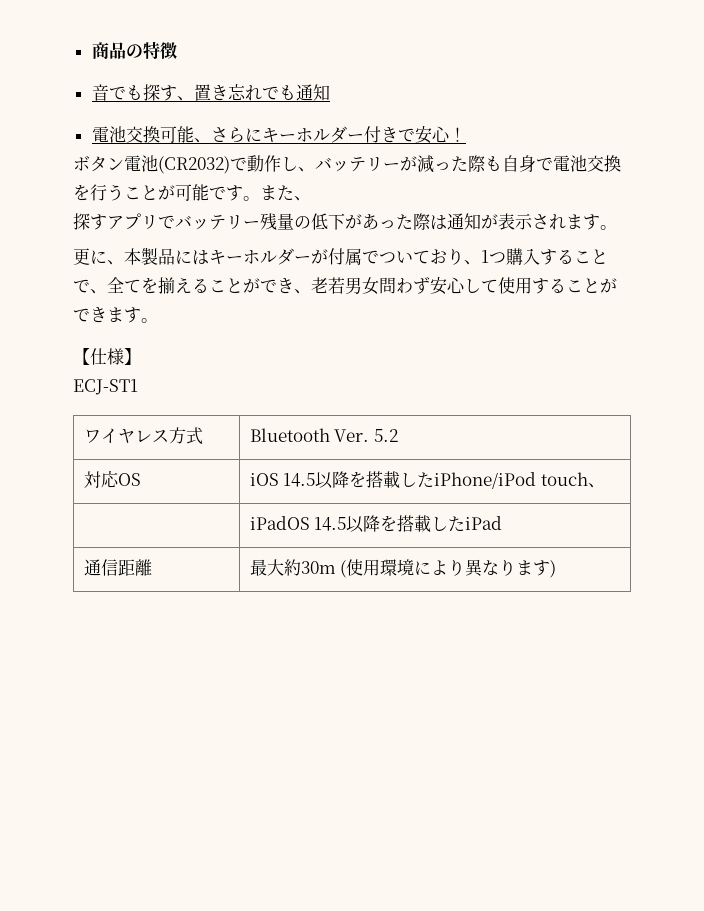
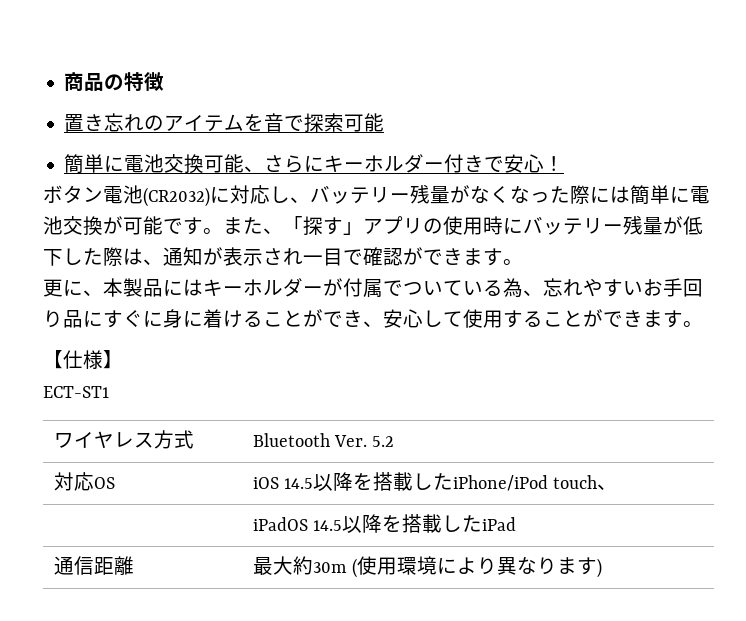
[91,84,330,101] 音でも探す、置き忘れでも通知 // -> [64,113,385,133] [64,154,125,174] 置き忘れのアイテムを音で探索可能 // 簡単に
[230,155,281,172] で動作 -> [210,185,270,204] に対応
[400,155,621,173] [73,184,158,201] が減った際も自身で電池交換を行うこと -> [410,185,710,205] [43,216,103,236] 残量がなくなった際には簡単に電池交換
[73,213,566,230] // 探すアプリでバッテリー残量の低下があった際は通知が表示され -> [283,216,703,236] [43,247,463,267] 「探す」アプリの使用時にバッテリー残量が低下した際は、通知が表示され一目で確認ができ
[430,248,608,266] [73,277,430,295] おり、1つ購入することで、全てを揃えることができ、老若男女問わず -> [463,278,703,298] [43,309,383,328] いる為、忘れやすいお手回り品にすぐに身に着けることができ、
[73,379,138,395] ECJ-ST1 -> [43,386,109,398] ECT-ST1

